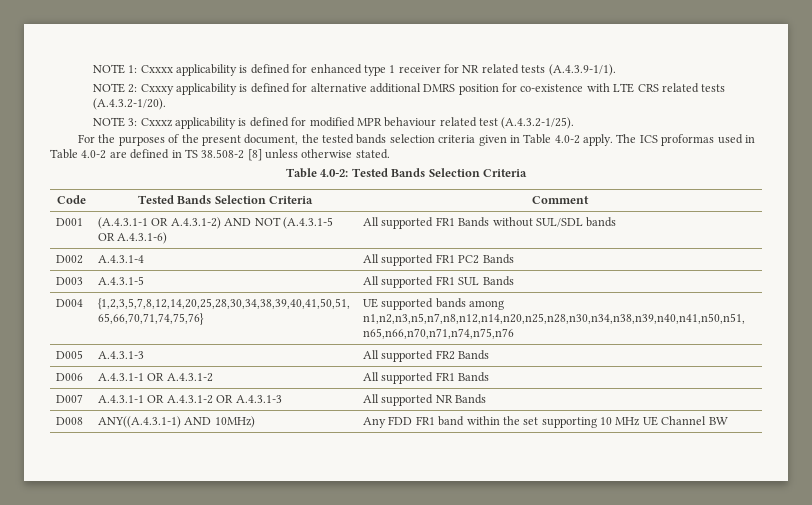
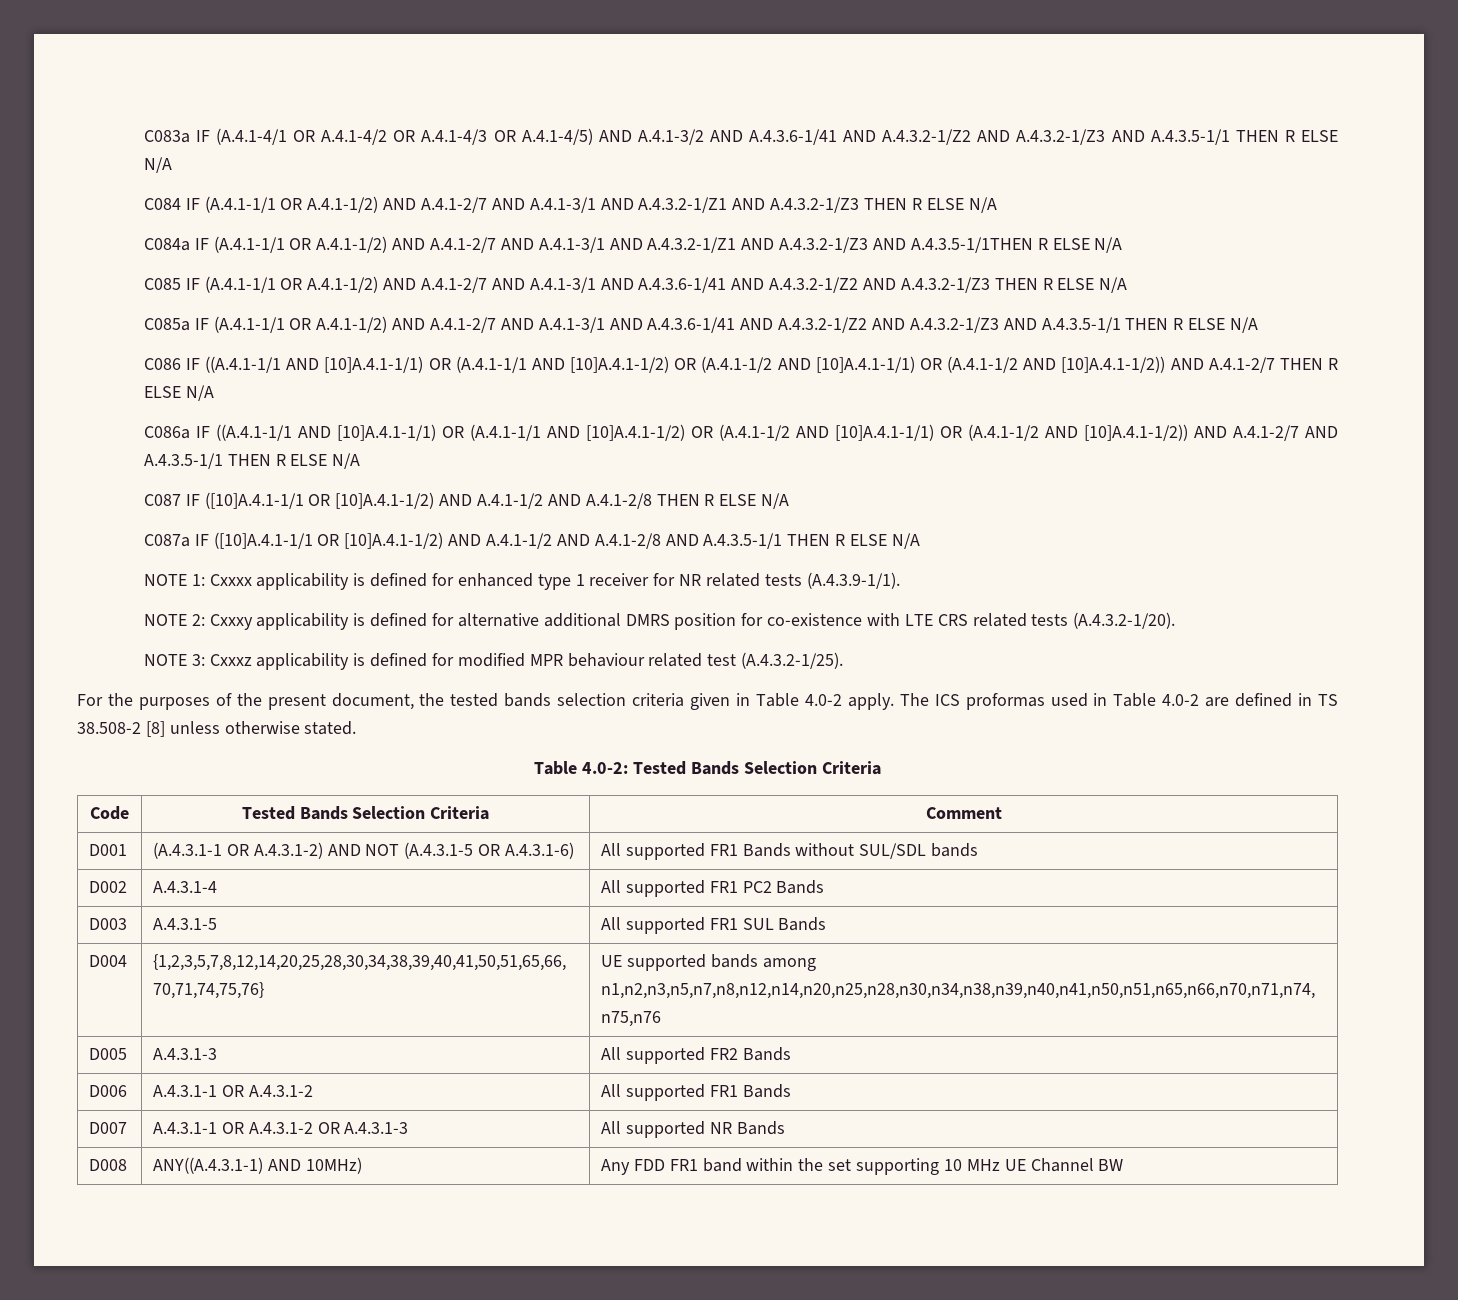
(92, 69) none -> [143,128,1338,145] [143,157,172,173] [143,196,997,213] [143,236,1123,253] [143,276,1128,293] [143,316,1259,333] [143,356,1339,373] [143,385,214,401] [143,424,1339,441] [143,453,361,469] [143,492,790,509] [143,532,920,549] C083a IF (A.4.1-4/1 OR A.4.1-4/2 OR A.4.1-4/3 OR A.4.1-4/5) AND A.4.1-3/2 AND A.4.3.6-1/41 AND A.4.3.2-1/Z2 AND A.4.3.2-1/Z3 AND A.4.3.5-1/1 THEN R ELSE N/A // C084 IF (A.4.1-1/1 OR A.4.1-1/2) AND A.4.1-2/7 AND A.4.1-3/1 AND A.4.3.2-1/Z1 AND A.4.3.2-1/Z3 THEN R ELSE N/A // C084a IF (A.4.1-1/1 OR A.4.1-1/2) AND A.4.1-2/7 AND A.4.1-3/1 AND A.4.3.2-1/Z1 AND A.4.3.2-1/Z3 AND A.4.3.5-1/1THEN R ELSE N/A // C085 IF (A.4.1-1/1 OR A.4.1-1/2) AND A.4.1-2/7 AND A.4.1-3/1 AND A.4.3.6-1/41 AND A.4.3.2-1/Z2 AND A.4.3.2-1/Z3 THEN R ELSE N/A // C085a IF (A.4.1-1/1 OR A.4.1-1/2) AND A.4.1-2/7 AND A.4.1-3/1 AND A.4.3.6-1/41 AND A.4.3.2-1/Z2 AND A.4.3.2-1/Z3 AND A.4.3.5-1/1 THEN R ELSE N/A // C086 IF ((A.4.1-1/1 AND [10]A.4.1-1/1) OR (A.4.1-1/1 AND [10]A.4.1-1/2) OR (A.4.1-1/2 AND [10]A.4.1-1/1) OR (A.4.1-1/2 AND [10]A.4.1-1/2)) AND A.4.1-2/7 THEN R ELSE N/A // C086a IF ((A.4.1-1/1 AND [10]A.4.1-1/1) OR (A.4.1-1/1 AND [10]A.4.1-1/2) OR (A.4.1-1/2 AND [10]A.4.1-1/1) OR (A.4.1-1/2 AND [10]A.4.1-1/2)) AND A.4.1-2/7 AND A.4.3.5-1/1 THEN R ELSE N/A // C087 IF ([10]A.4.1-1/1 OR [10]A.4.1-1/2) AND A.4.1-1/2 AND A.4.1-2/8 THEN R ELSE N/A // C087a IF ([10]A.4.1-1/1 OR [10]A.4.1-1/2) AND A.4.1-1/2 AND A.4.1-2/8 AND A.4.3.5-1/1 THEN R ELSE N/A //

